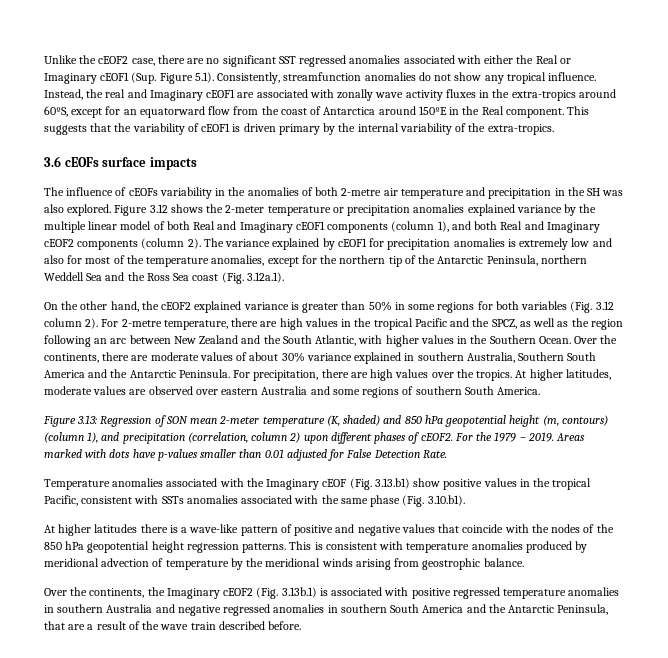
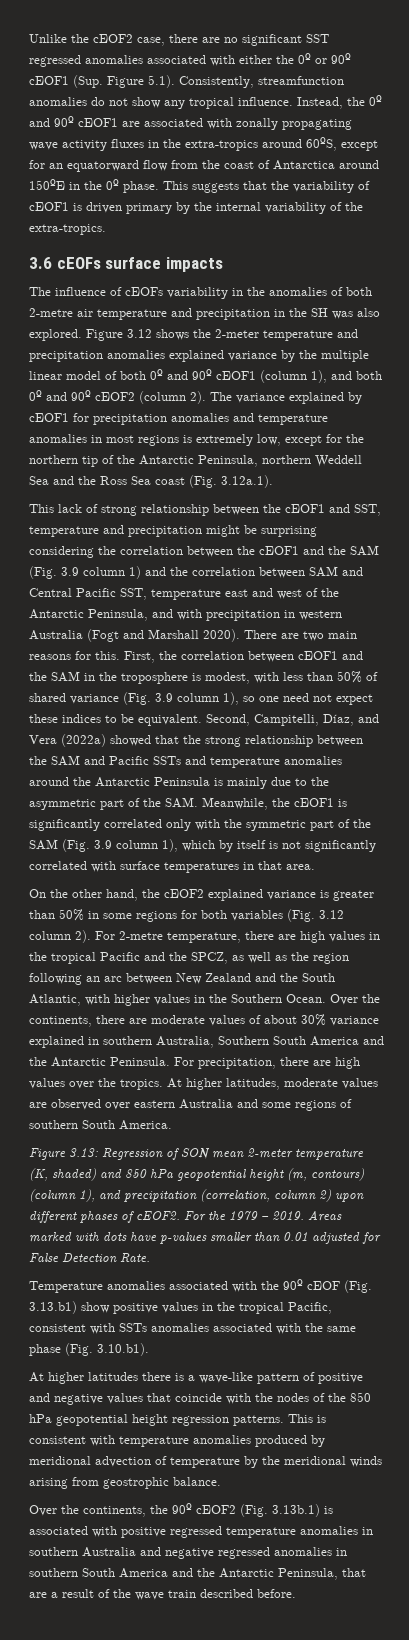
[535,55,571,64] [44,73,97,84] Real or Imaginary -> [298,53,351,64] 0º or 90º
[105,89,203,101] real and Imaginary -> [369,95,382,106] [29,116,74,127] 0º and 90º
(374, 95) none -> [282,119,352,130] propagating
[481,106,564,118] Real component. -> [106,179,159,193] 0º phase.
[332,207,344,213] or -> [337,329,358,338] and
[193,221,600,233] [44,239,139,250] Real and Imaginary cEOF1 components (column 1), and both Real and Imaginary cEOF2 components -> [150,369,382,383] [29,390,135,401] 0º and 90º cEOF1 (column 1), and both 0º and 90º cEOF2
[507,238,612,250] [44,255,265,267] is extremely low and also for most of the temperature anomalies, -> [233,413,328,425] [29,434,281,446] and temperature anomalies in most regions is extremely low,
(284, 277) none -> [29,504,381,516] [29,525,317,537] [29,545,379,558] [29,566,363,579] [29,588,339,600] [29,609,342,621] [29,629,357,642] [29,651,363,663] [29,671,378,684] [29,692,373,705] [29,714,379,726] [29,734,363,747] [29,755,342,768] [29,777,329,789] [29,797,347,810] [29,819,371,831] [29,839,376,852] [29,861,315,873] // This lack of strong relationship between the cEOF1 and SST, temperature and precipitation might be surprising considering the correlation between the cEOF1 and the SAM (Fig. 3.9 column 1) and the correlation between SAM and Central Pacific SST, temperature east and west of the Antarctic Peninsula, and with precipitation in western Australia (Fogt and Marshall 2020). There are two main reasons for this. First, the correlation between cEOF1 and the SAM in the troposphere is modest, with less than 50% of shared variance (Fig. 3.9 column 1), so one need not expect these indices to be equivalent. Second, Campitelli, Díaz, and Vera (2022a) showed that the strong relationship between the SAM and Pacific SSTs and temperature anomalies around the Antarctic Peninsula is mainly due to the asymmetric part of the SAM. Meanwhile, the cEOF1 is significantly correlated only with the symmetric part of the SAM (Fig. 3.9 column 1), which by itself is not significantly correlated with surface temperatures in that area.
[266,479,320,490] Imaginary -> [283,1279,303,1290] 90º
[166,588,220,599] Imaginary -> [172,1503,192,1514] 90º

